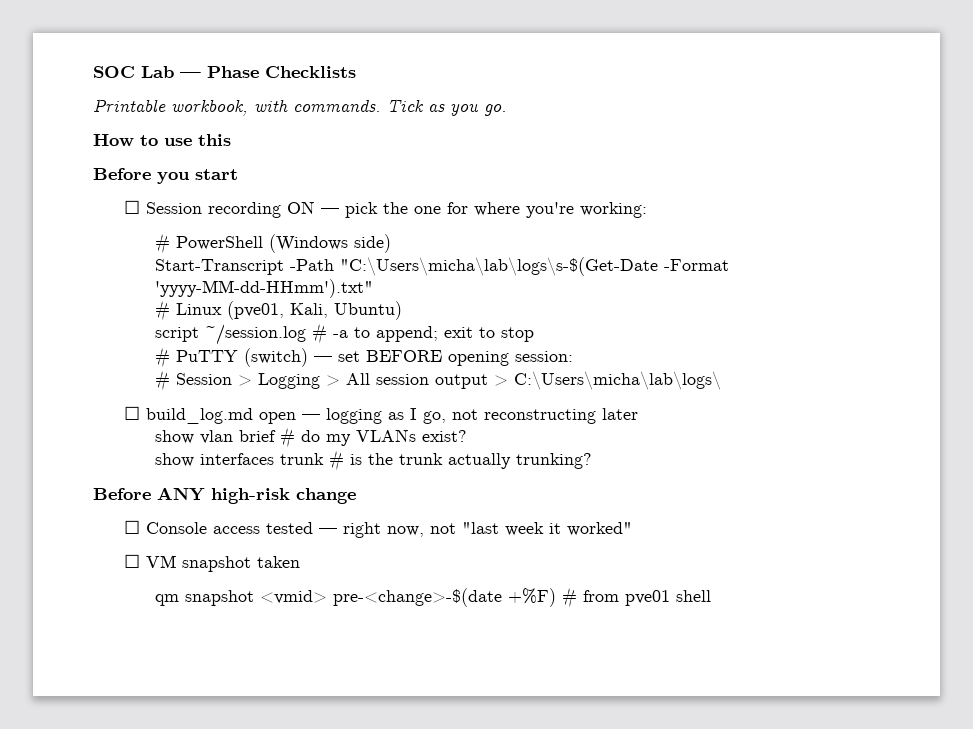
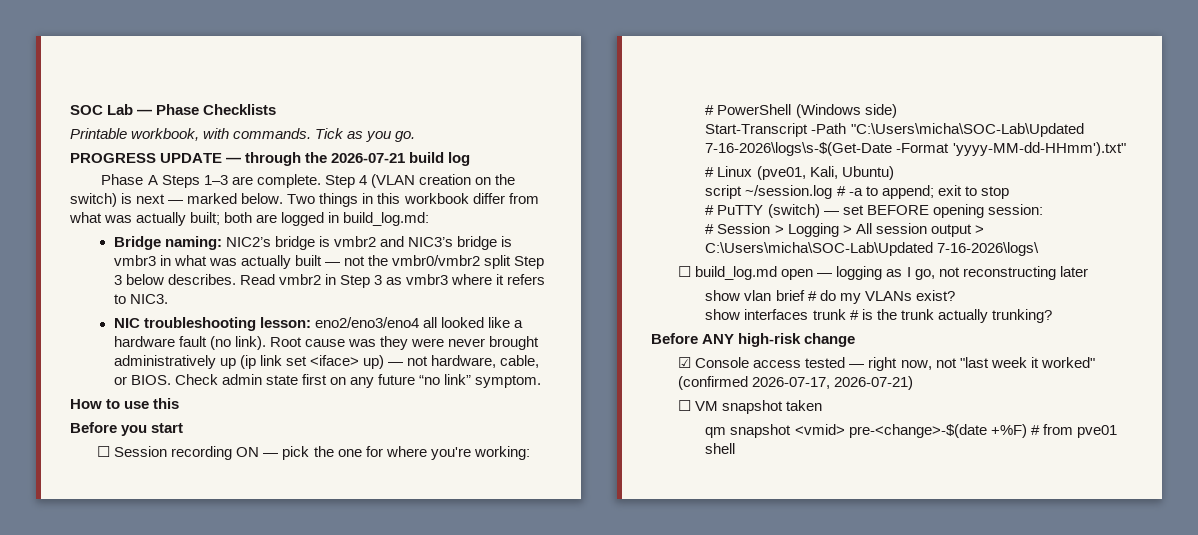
(507, 110) none -> [70,152,471,166] [101,174,516,188] [70,193,539,207] [69,212,430,226] [113,236,513,250] [113,255,545,269] [113,274,546,288] [113,294,168,304] [113,317,524,331] [113,336,540,350] [113,355,540,369] [113,374,542,388] // PROGRESS UPDATE — through the 2026-07-21 build log // Phase A Steps 1–3 are complete. Step 4 (VLAN creation on the switch) is next — marked below. Two things in this workbook differ from what was actually built; both are logged in build_log.md: // Bridge naming: NIC2’s bridge is vmbr2 and NIC3’s bridge is vmbr3 in what was actually built — not the vmbr0/vmbr2 split Step 3 below describes. Read vmbr2 in Step 3 as vmbr3 where it refers to NIC3. // NIC troubleshooting lesson: eno2/eno3/eno4 all looked like a hardware fault (no link). Root cause was they were never brought administratively up (ip link set <iface> up) — not hardware, cable, or BIOS. Check admin state first on any future “no link” symptom.
[339,257,658,276] "C:\Users\micha\lab\logs\s-$(Get-Date -> [850,123,1084,137] [705,142,893,156] "C:\Users\micha\SOC-Lab\Updated 7-16-2026\logs\s-$(Get-Date
[513,371,721,390] C:\Users\micha\lab\logs\ -> [705,242,1040,256] C:\Users\micha\SOC-Lab\Updated 7-16-2026\logs\
[123,520,140,534] ☐ -> [678,357,692,368] ☑
(632, 529) none -> [678,376,914,390] (confirmed 2026-07-17, 2026-07-21)

